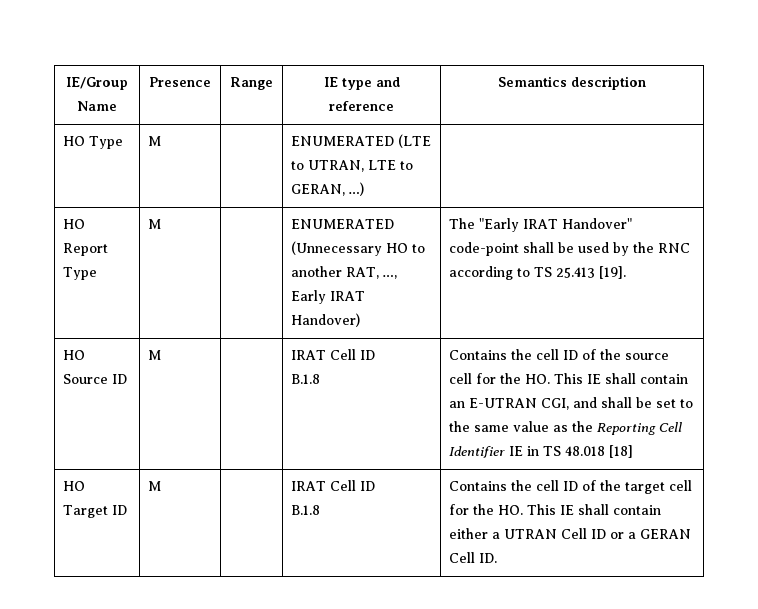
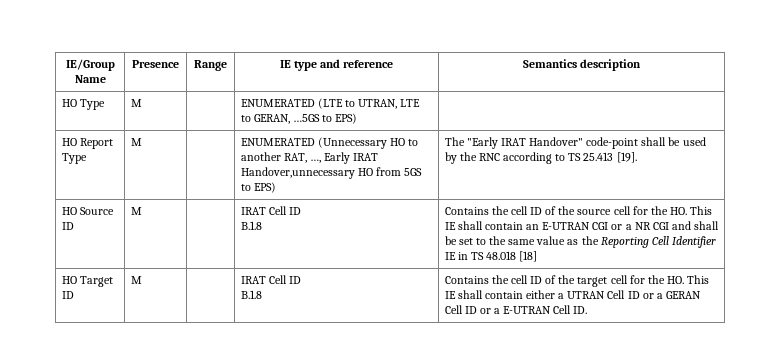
[349,182,365,196] …) -> [293,113,358,124] …5GS to EPS)
[291,313,361,327] Handover) -> [240,167,423,179] [240,182,276,193] Handover,unnecessary HO from 5GS to EPS)
[541,398,570,410] CGI, -> [592,222,669,230] CGI or a NR CGI
(476, 557) none -> [464,305,572,314] ID or a E-UTRAN Cell

